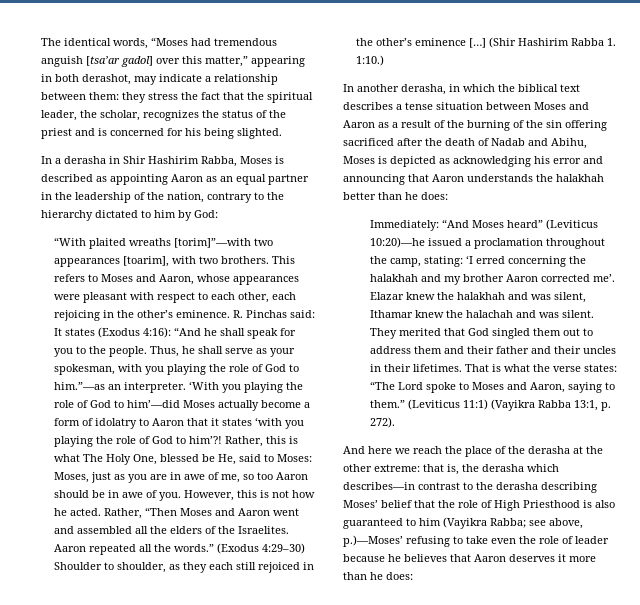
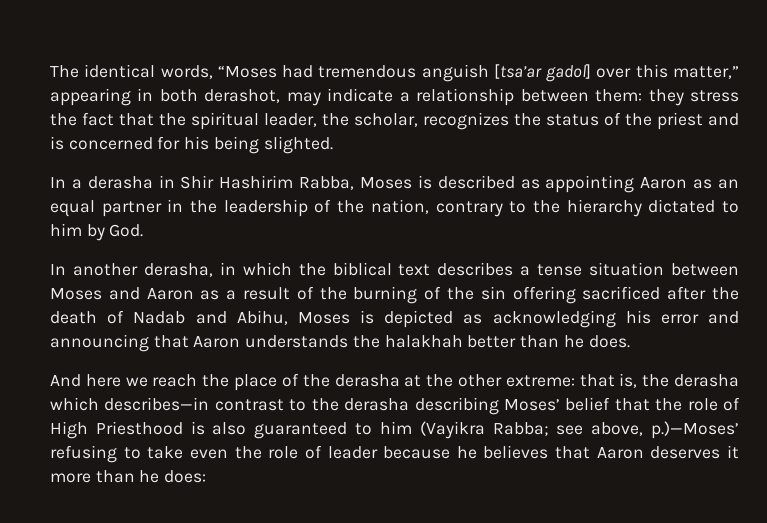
[194,210,218,218] [54,237,274,249] [54,256,296,267] [54,274,300,285] [54,292,297,303] [54,310,316,321] [54,327,297,339] [54,346,296,357] [54,364,300,375] [54,381,304,393] [54,400,311,411] [54,417,305,429] [54,436,299,447] [54,454,313,465] [54,472,309,483] [54,490,316,501] [54,507,300,519] [54,526,290,534] [54,543,306,555] [54,562,315,573] [356,37,617,48] [356,55,385,66] God: // “With plaited wreaths [torim]”—with two appearances [toarim], with two brothers. This refers to Moses and Aaron, whose appearances were pleasant with respect to each other, each rejoicing in the other’s eminence. R. Pinchas said: It states (Exodus 4:16): “And he shall speak for you to the people. Thus, he shall serve as your spokesman, with you playing the role of God to him.”—as an interpreter. ‘With you playing the role of God to him’—did Moses actually become a form of idolatry to Aaron that it states ‘with you playing the role of God to him’?! Rather, this is what The Holy One, blessed be He, said to Moses: Moses, just as you are in awe of me, so too Aaron should be in awe of you. However, this is not how he acted. Rather, “Then Moses and Aaron went and assembled all the elders of the Israelites. Aaron repeated all the words.” (Exodus 4:29–30) Shoulder to shoulder, as they each still rejoiced in the other’s eminence […] (Shir Hashirim Rabba 1. 1:10.) -> [109,224,144,237] God.
[421,192,448,200] [369,219,598,231] [369,237,605,249] [369,255,586,267] [369,274,615,285] [369,292,586,303] [369,310,594,318] [369,328,593,339] [369,346,616,354] [369,364,617,372] [369,381,615,393] [369,399,611,411] [369,417,395,428] does: // Immediately: “And Moses heard” (Leviticus 10:20)—he issued a proclamation throughout the camp, stating: ‘I erred concerning the halakhah and my brother Aaron corrected me’. Elazar knew the halakhah and was silent, Ithamar knew the halachah and was silent. They merited that God singled them out to address them and their father and their uncles in their lifetimes. That is what the verse states: “The Lord spoke to Moses and Aaron, saying to them.” (Leviticus 11:1) (Vayikra Rabba 13:1, p. 272). -> [588,335,630,348] does.

